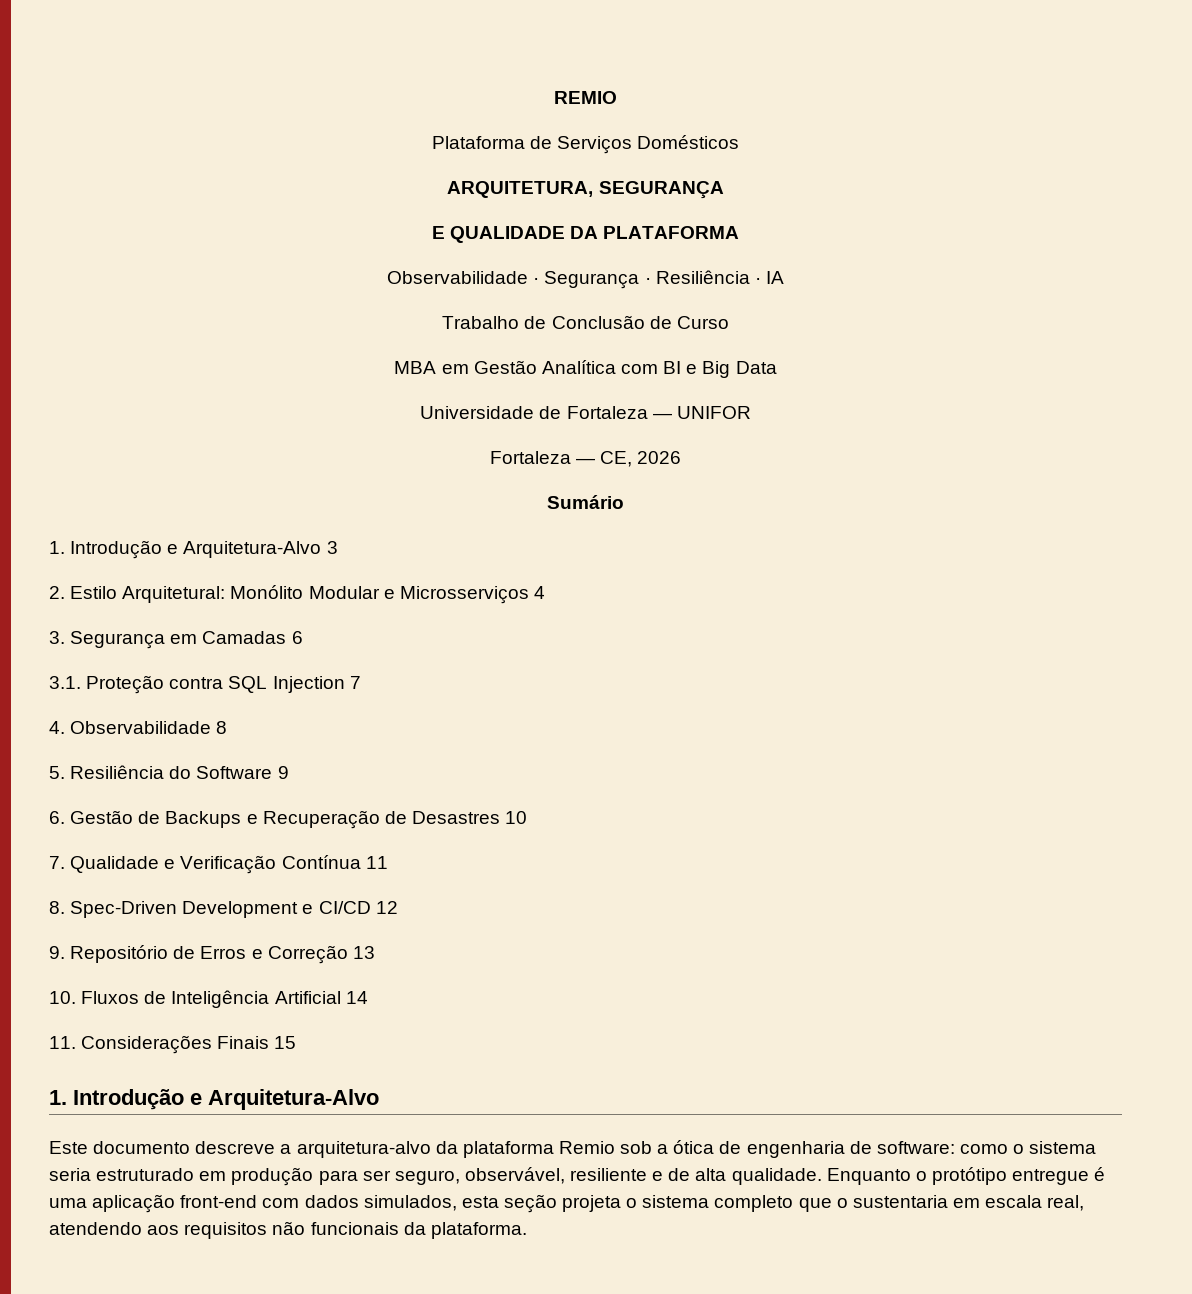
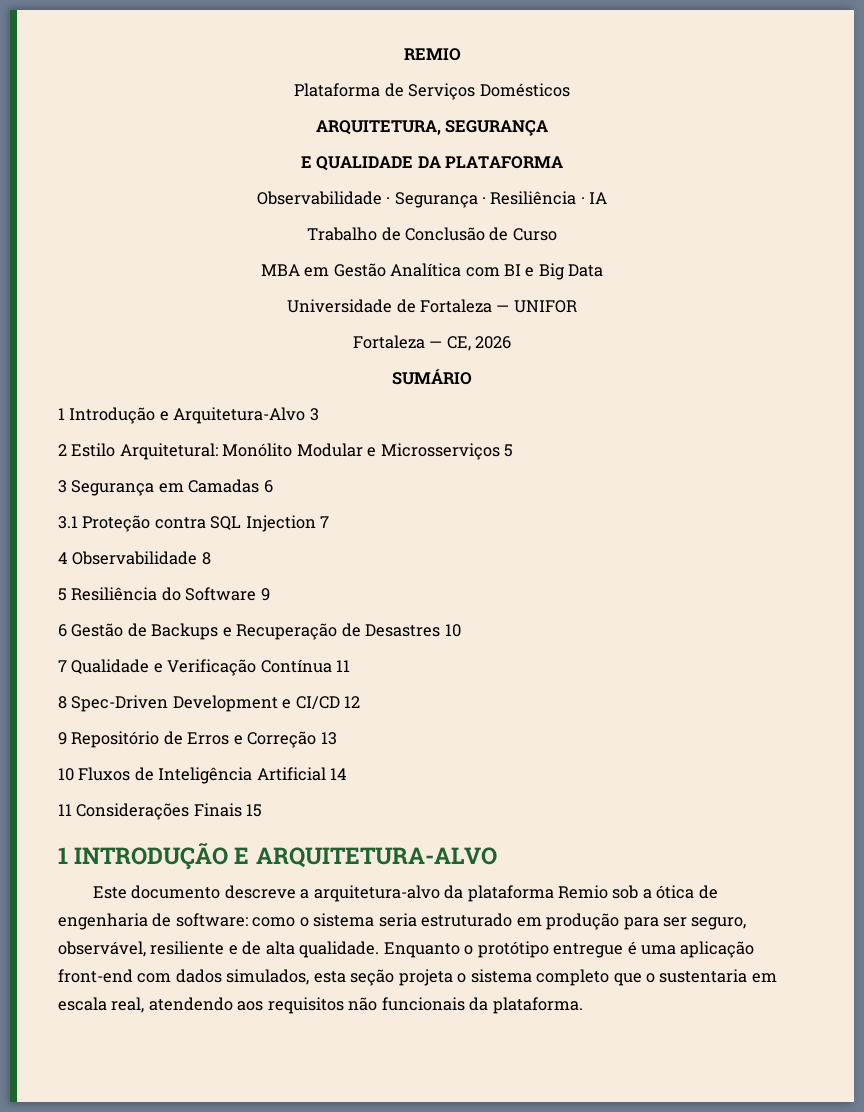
[547,495,624,509] [49,541,65,554] Sumário // 1. -> [392,369,472,385] [58,408,65,420] SUMÁRIO // 1
[49,586,65,599] 2. -> [58,444,67,456] 2
[533,586,545,599] [49,631,65,644] 4 // 3. -> [504,444,514,457] [58,480,67,493] 5 // 3
[49,676,81,689] 3.1. -> [58,516,78,529] 3.1
[49,721,65,734] 4. -> [58,552,68,564] 4
[49,766,65,779] 5. -> [58,588,67,601] 5
[49,811,65,824] 6. -> [58,624,67,637] 6
[49,856,65,869] 7. -> [58,660,67,672] 7
[49,901,65,914] 8. -> [58,696,67,709] 8
[49,946,65,959] 9. -> [58,732,67,745] 9
[49,991,76,1004] 10. -> [58,768,74,781] 10
[49,1036,76,1049] 11. -> [58,804,72,816] 11
[49,1089,379,1110] 1. Introdução e Arquitetura-Alvo -> [58,842,497,870] 1 INTRODUÇÃO E ARQUITETURA-ALVO

